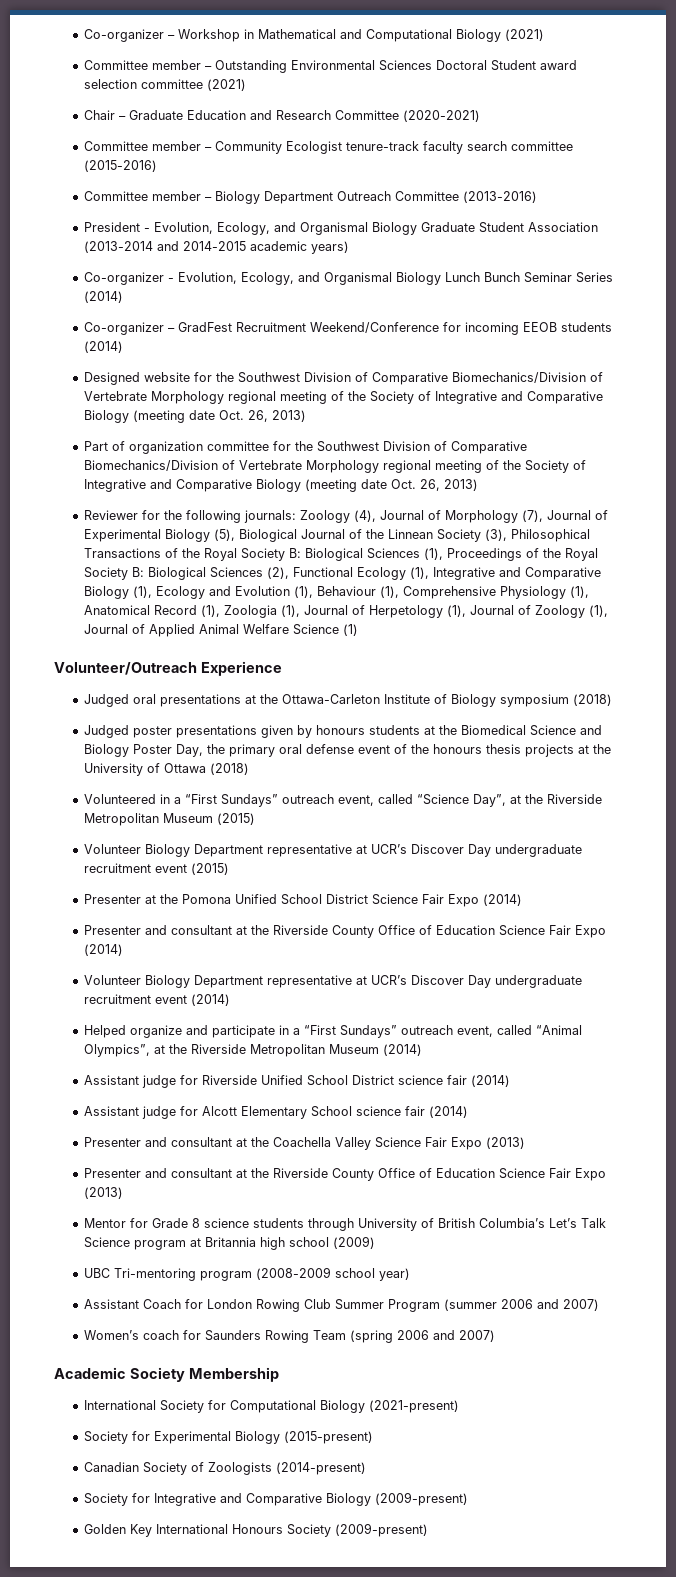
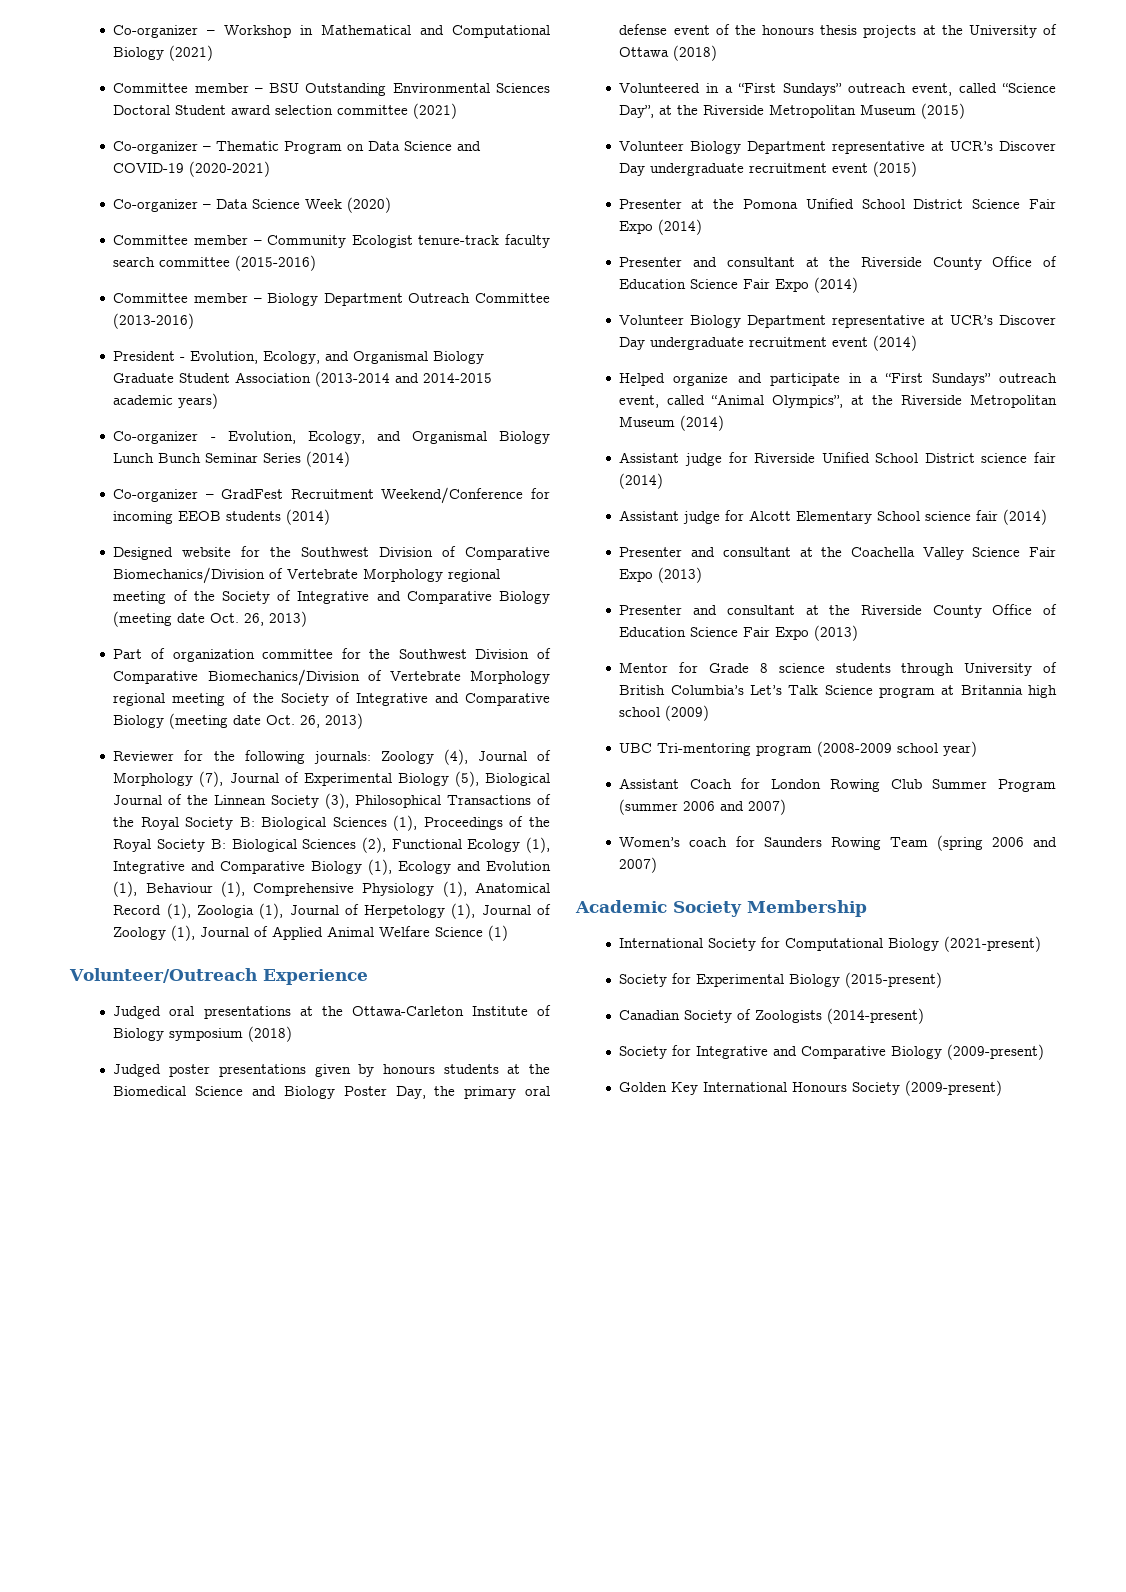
(213, 68) none -> [269,83,300,93] BSU
[84,110,481,122] Chair – Graduate Education and Research Committee (2020-2021) -> [113,141,482,154] [113,161,271,177] [113,197,392,213] Co-organizer – Thematic Program on Data Science and COVID-19 (2020-2021) // Co-organizer – Data Science Week (2020)

